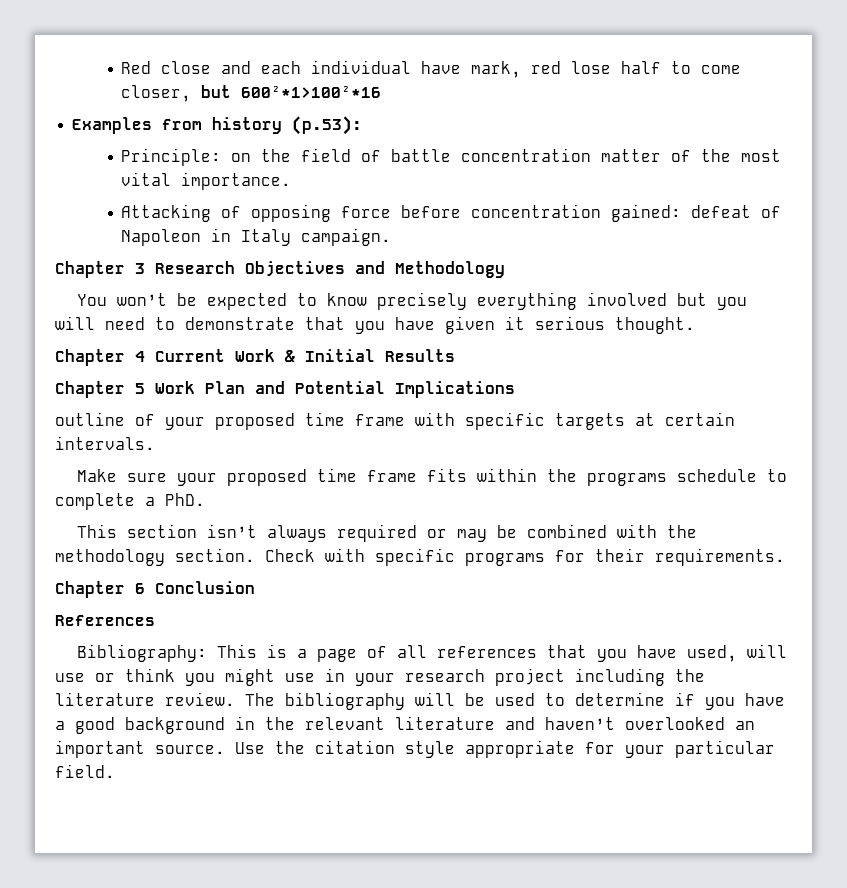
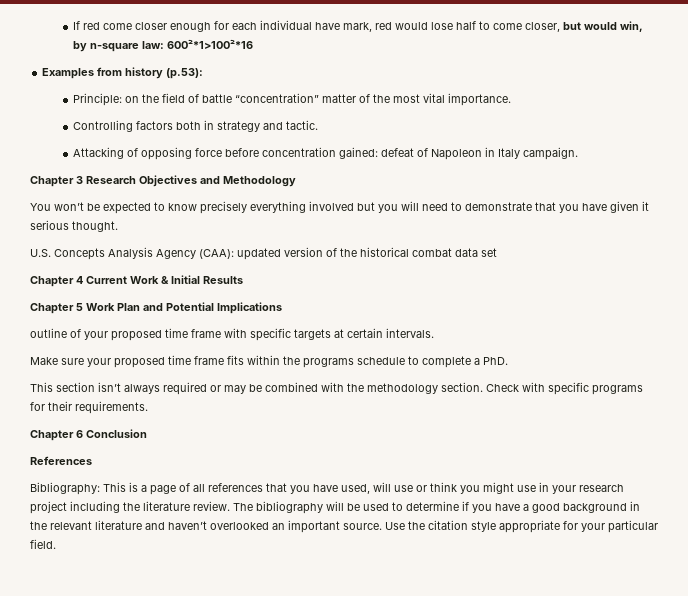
[121,61,252,74] Red close and -> [72,21,229,32] If red come closer enough for
(562, 67) none -> [394,22,428,30] would
(232, 91) none -> [583,21,643,32] [72,41,164,52] would win, by n-square law:
[461,148,592,162] concentration -> [234,93,319,103] “concentration”
(292, 181) none -> [72,120,318,132] // Controlling factors both in strategy and tactic.
(695, 325) none -> [30,247,497,260] // U.S. Concepts Analysis Agency (CAA): updated version of the historical combat data set

